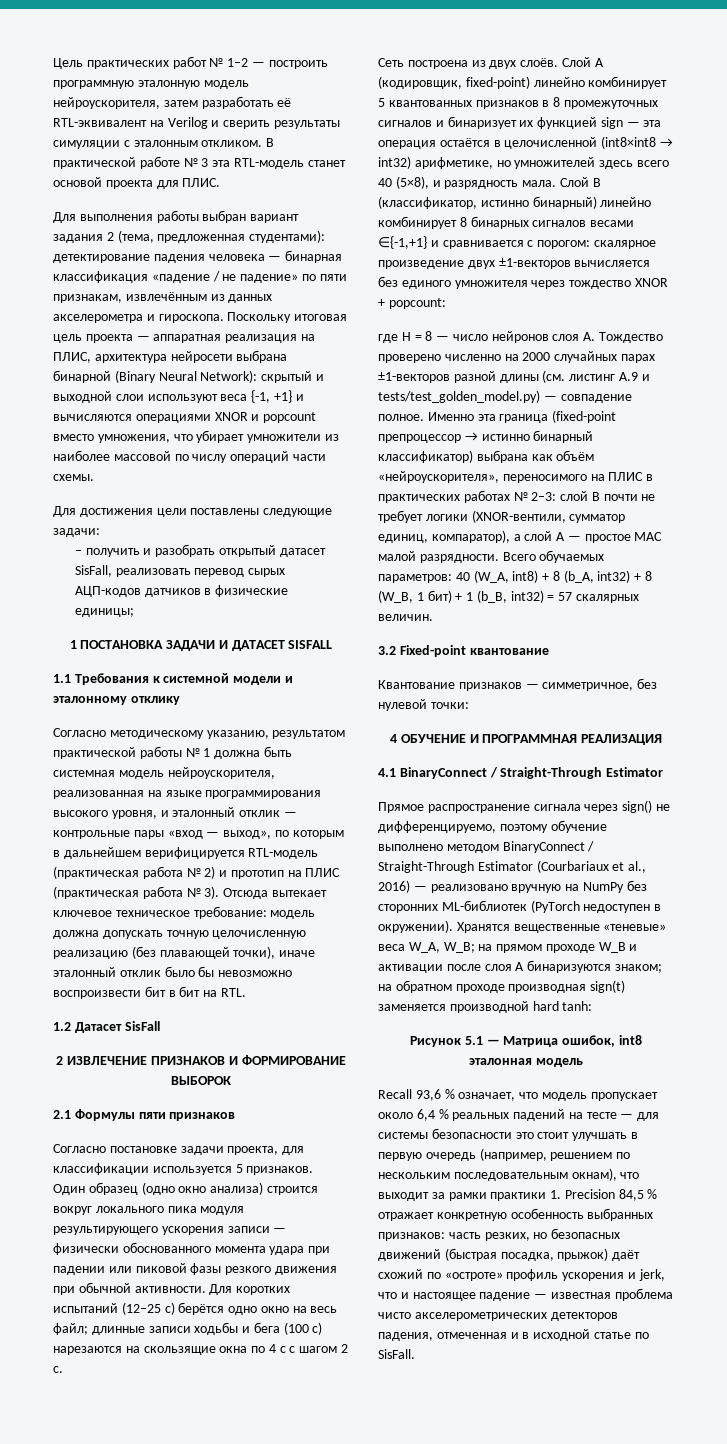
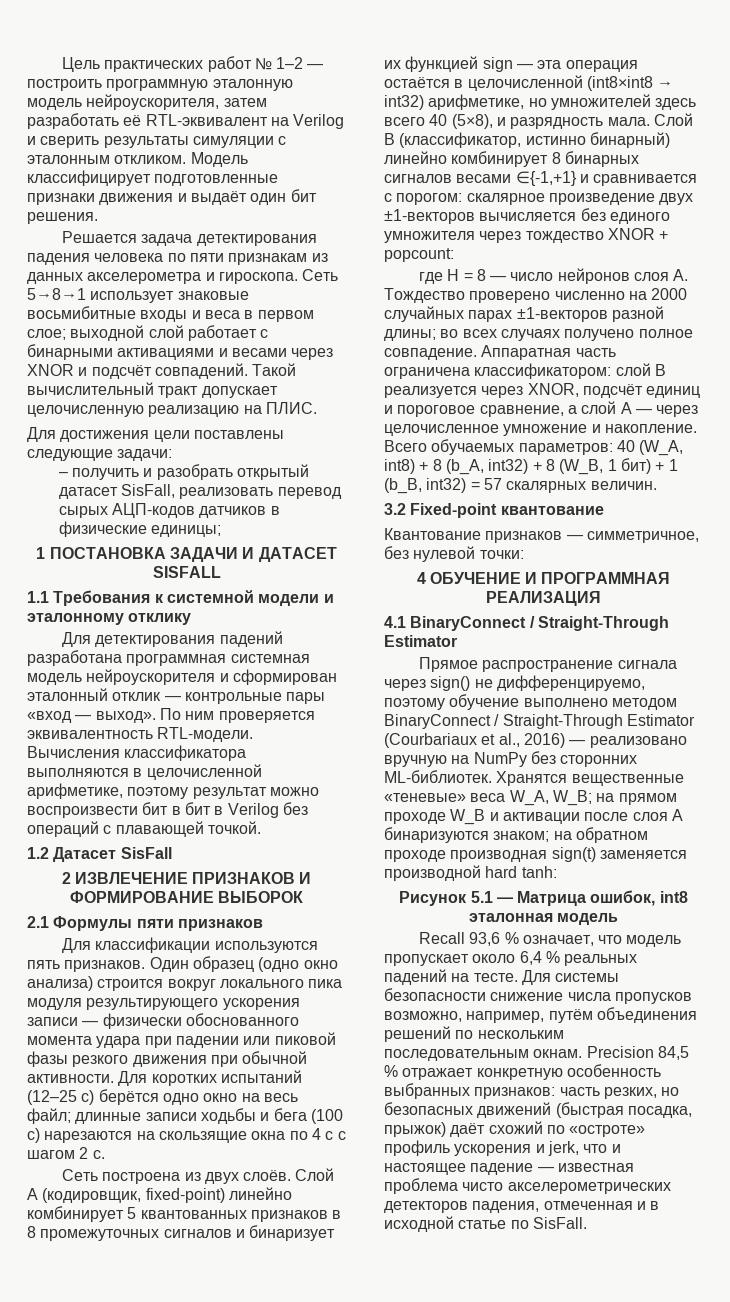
[266,138,275,147] [53,156,346,169] [53,177,221,189] [53,210,300,223] [53,230,326,243] [53,250,343,263] [53,271,347,283] [53,292,207,303] В практической работе № 3 эта RTL-модель станет основой проекта для ПЛИС. // Для выполнения работы выбран вариант задания 2 (тема, предложенная студентами): детектирование падения человека — бинарная классификация «падение / не падение» по пяти признакам, извлечённым -> [190,152,248,167] [27,170,279,186] [27,189,317,205] [27,212,98,224] [61,231,317,246] [27,253,308,265] Модель классифицирует подготовленные признаки движения и выдаёт один бит решения. // Решается задача детектирования падения человека по пяти признакам
[227,312,348,323] [53,334,315,343] [53,350,288,363] [53,370,324,383] [53,390,304,403] [53,412,317,423] [53,430,339,443] [53,450,326,463] [53,474,94,481] Поскольку итоговая цель проекта — аппаратная реализация на ПЛИС, архитектура нейросети выбрана бинарной (Binary Neural Network): скрытый и выходной слои используют веса {-1, +1} и вычисляются операциями XNOR и popcount вместо умножения, что убирает умножители из наиболее массовой по числу операций части схемы. -> [302,269,339,281] [27,288,249,303] [27,306,314,322] [27,325,269,341] [27,344,334,360] [27,363,297,379] [27,382,278,398] [27,402,317,417] Сеть 5→8→1 использует знаковые восьмибитные входы и веса в первом слое; выходной слой работает с бинарными активациями и весами через XNOR и подсчёт совпадений. Такой вычислительный тракт допускает целочисленную реализацию на ПЛИС.
[53,728,346,739] [53,746,292,759] [53,767,275,779] [53,790,322,799] [53,810,169,819] Согласно методическому указанию, результатом практической работы № 1 должна быть системная модель нейроускорителя, реализованная на языке программирования высокого уровня, и -> [61,631,283,647] [27,650,310,666] [27,669,337,685] Для детектирования падений разработана программная системная модель нейроускорителя и сформирован
[223,830,344,839] [53,847,319,859] [53,866,341,879] [53,886,327,899] [53,906,316,919] [53,930,307,939] [53,946,316,959] [53,966,293,977] [53,986,246,999] выход», по которым в дальнейшем верифицируется RTL-модель (практическая работа № 2) и прототип на ПЛИС (практическая работа № 3). Отсюда вытекает ключевое техническое требование: модель должна допускать точную целочисленную реализацию (без плавающей точки), иначе эталонный отклик было бы невозможно воспроизвести бит в бит на RTL. -> [95,708,315,723] [27,727,254,742] [27,745,247,761] [27,764,262,780] [27,783,319,799] [27,802,308,818] [27,821,261,837] выход». По ним проверяется эквивалентность RTL-модели. Вычисления классификатора выполняются в целочисленной арифметике, поэтому результат можно воспроизвести бит в бит в Verilog без операций с плавающей точкой.
[53,1144,305,1155] [53,1163,243,1175] Согласно постановке задачи проекта, для классификации используется 5 -> [61,937,318,953] [27,960,60,969] Для классификации используются пять
[499,370,650,383] [378,390,632,403] [378,410,617,423] [378,430,594,443] [378,450,595,463] [378,471,654,483] [378,490,656,503] [378,510,626,523] [378,530,663,543] [378,551,499,563] длины (см. листинг А.9 и tests/test_golden_model.py) — совпадение полное. Именно эта граница (fixed-point препроцессор → истинно бинарный классификатор) выбрана как объём «нейроускорителя», переносимого на ПЛИС в практических работах № 2–3: слой B почти не требует логики (XNOR-вентили, сумматор единиц, компаратор), а слой A — простое MAC малой разрядности. -> [384,329,693,341] [384,345,616,360] [384,363,666,379] [384,383,701,398] [384,401,699,417] [384,424,697,436] длины; во всех случаях получено полное совпадение. Аппаратная часть ограничена классификатором: слой B реализуется через XNOR, подсчёт единиц и пороговое сравнение, а слой A — через целочисленное умножение и накопление.
[441,900,662,913] [378,920,453,933] ML-библиотек (PyTorch недоступен в окружении). -> [384,770,492,783] ML-библиотек.
[586,1112,660,1121] [378,1128,638,1141] [378,1148,631,1161] [378,1168,640,1181] [378,1190,562,1201] тесте — для системы безопасности это стоит улучшать в первую очередь (например, решением по нескольким последовательным окнам), что выходит за рамки практики 1. -> [473,970,620,985] [384,988,692,1004] [384,1007,697,1023] [384,1026,564,1042] [384,1049,583,1061] тесте. Для системы безопасности снижение числа пропусков возможно, например, путём объединения решений по нескольким последовательным окнам.

